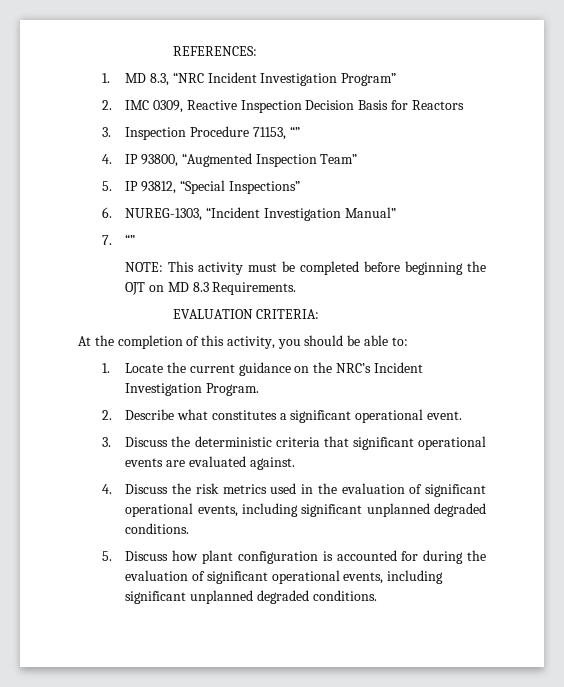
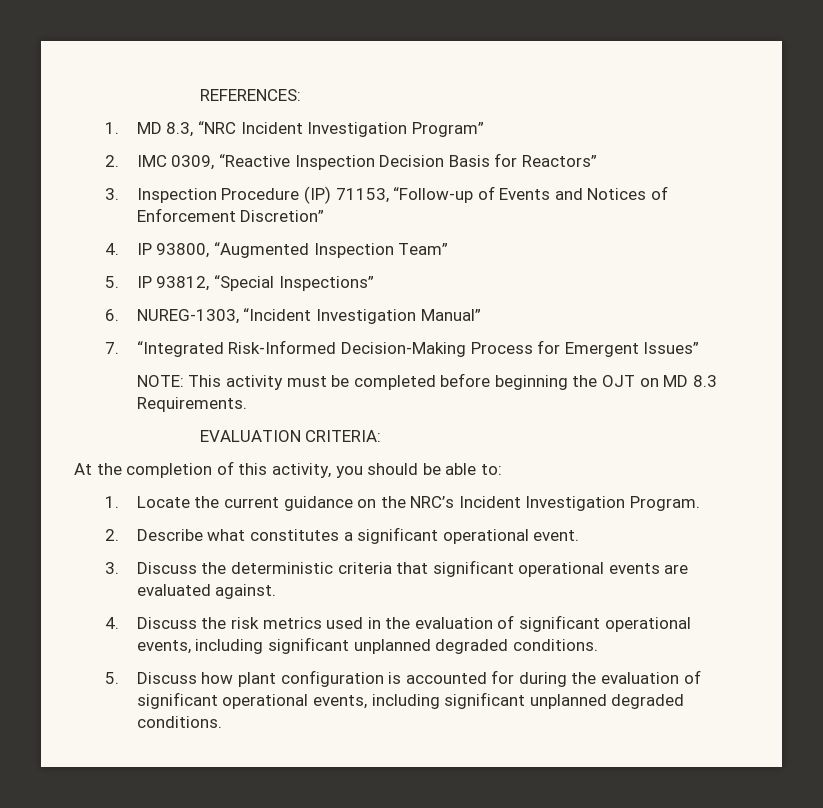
[186,100,237,110] Reactive -> [218,154,290,167] “Reactive
[411,100,464,110] Reactors -> [521,155,597,167] Reactors”
[252,126,300,140] 71153, “” -> [303,186,669,204] [136,208,325,222] (IP) 71153, “Follow-up of Events and Notices of Enforcement Discretion”
[125,234,136,245] “” -> [136,340,700,357] “Integrated Risk-Informed Decision-Making Process for Emergent Issues”

